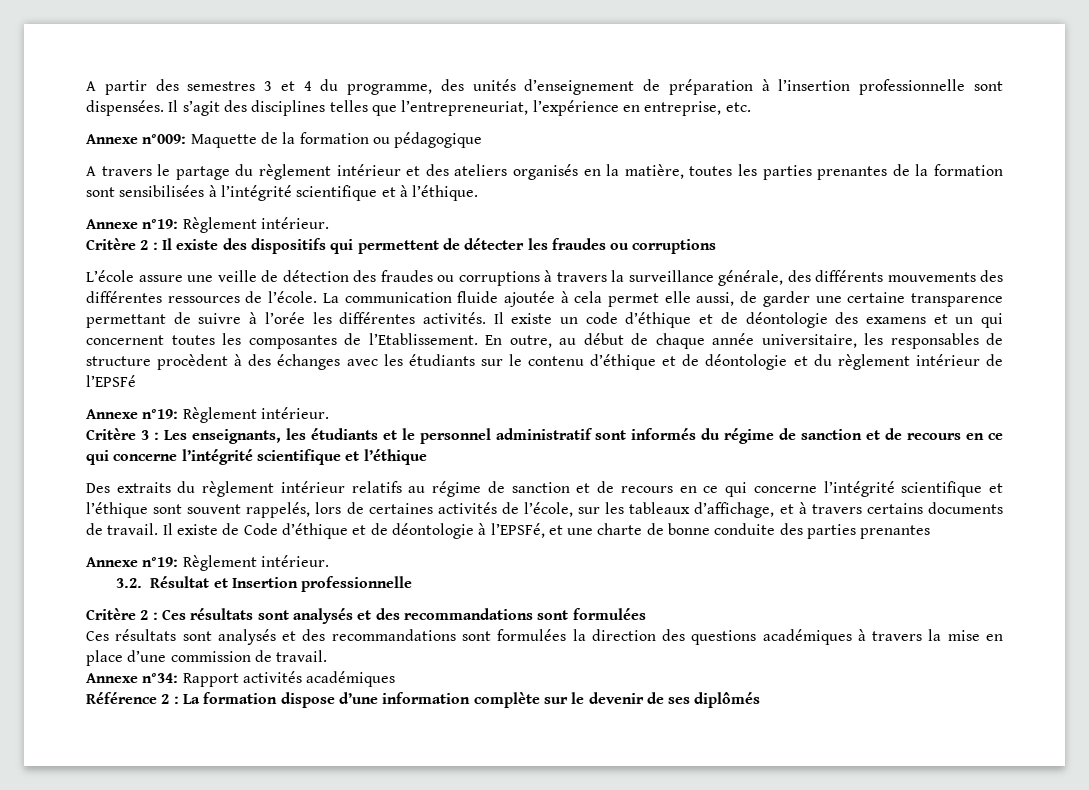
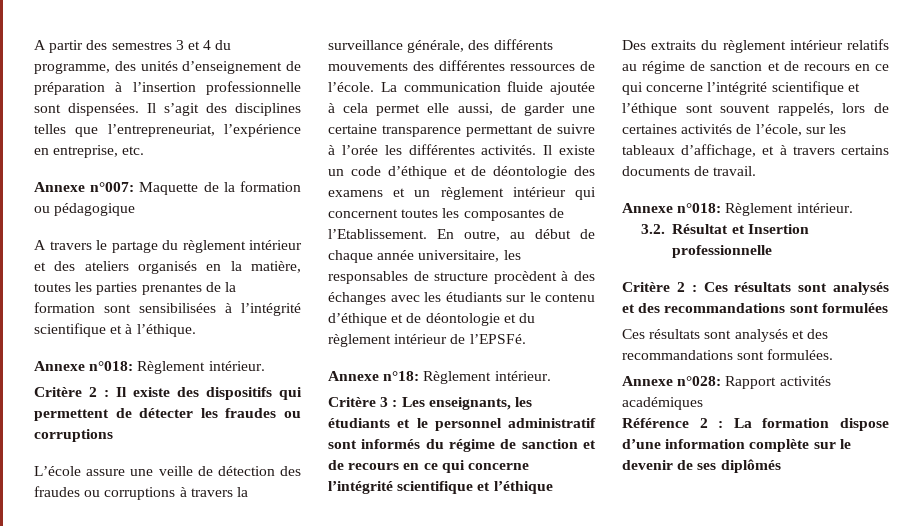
[142,134,187,144] n°009: -> [90,182,135,192] n°007:
[142,219,179,229] n°19: -> [89,361,134,371] n°018:
(974, 320) none -> [440,187,566,200] règlement intérieur
[86,375,136,387] [86,409,179,419] l’EPSFé // Annexe n°19: -> [469,334,526,344] [328,371,420,381] l’EPSFé. // Annexe n°18:
[162,523,931,539] [86,557,179,567] Il existe de Code d’éthique et de déontologie à l’EPSFé, et une charte de bonne conduite des parties prenantes // Annexe n°19: -> [622,203,722,213] // Annexe n°018:
[497,629,1004,645] [86,650,328,666] [86,673,179,683] formulées la direction des questions académiques à travers la mise en place d’une commission de travail. // Annexe n°34: -> [767,349,834,360] [622,376,722,386] formulées. // Annexe n°028:

